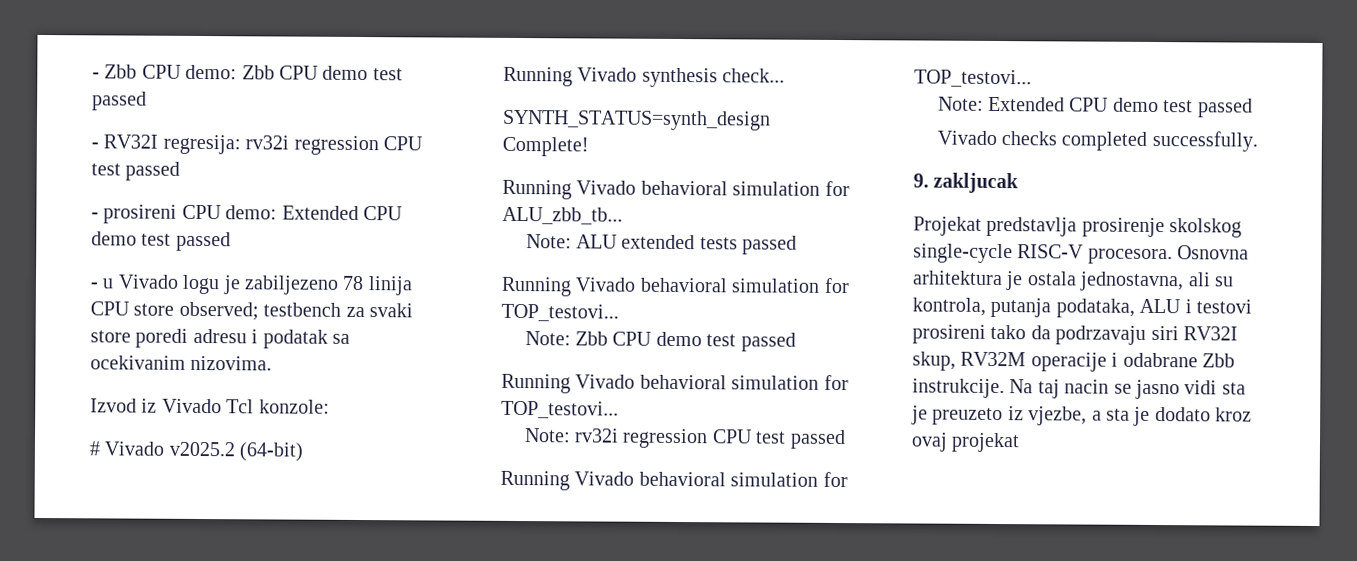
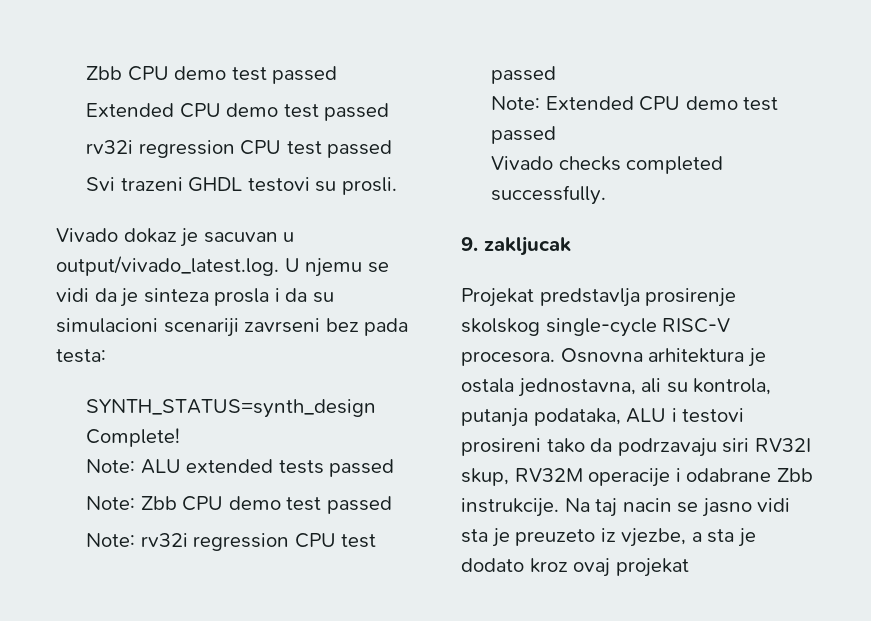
[92,64,403,81] [92,91,147,111] [91,134,423,156] [91,161,181,181] [91,204,403,224] [91,231,231,252] [90,274,413,296] [90,301,413,321] [90,328,350,349] [90,355,273,371] [90,398,330,414] [89,441,304,462] [503,66,786,88] [502,109,771,131] [502,136,589,157] [502,179,850,200] [502,206,623,225] - Zbb CPU demo: Zbb CPU demo test passed // - RV32I regresija: rv32i regression CPU test passed // - prosireni CPU demo: Extended CPU demo test passed // - u Vivado logu je zabiljezeno 78 linija CPU store observed; testbench za svaki store poredi adresu i podatak sa ocekivanim nizovima. // Izvod iz Vivado Tcl konzole: // # Vivado v2025.2 (64-bit) // Running Vivado synthesis check... // SYNTH_STATUS=synth_design Complete! // Running Vivado behavioral simulation for ALU_zbb_tb... -> [86,66,338,84] [86,103,390,121] [86,140,393,158] [86,177,397,195] [56,228,295,247] [56,256,389,277] [56,288,334,307] [56,318,409,337] [56,349,106,363] [86,399,377,418] [86,428,181,447] Zbb CPU demo test passed // Extended CPU demo test passed // rv32i regression CPU test passed // Svi trazeni GHDL testovi su prosli. // Vivado dokaz je sacuvan u output/vivado_latest.log. U njemu se vidi da je sinteza prosla i da su simulacioni scenariji zavrseni bez pada testa: // SYNTH_STATUS=synth_design Complete!
[501,276,850,297] [501,303,619,322] // Running Vivado behavioral simulation for TOP_testovi... -> (395, 468) none
[501,373,849,394] [501,400,619,419] // Running Vivado behavioral simulation for TOP_testovi... -> (392, 505) none
[500,470,848,491] [914,69,1032,88] // Running Vivado behavioral simulation for TOP_testovi... -> (557, 75) none

